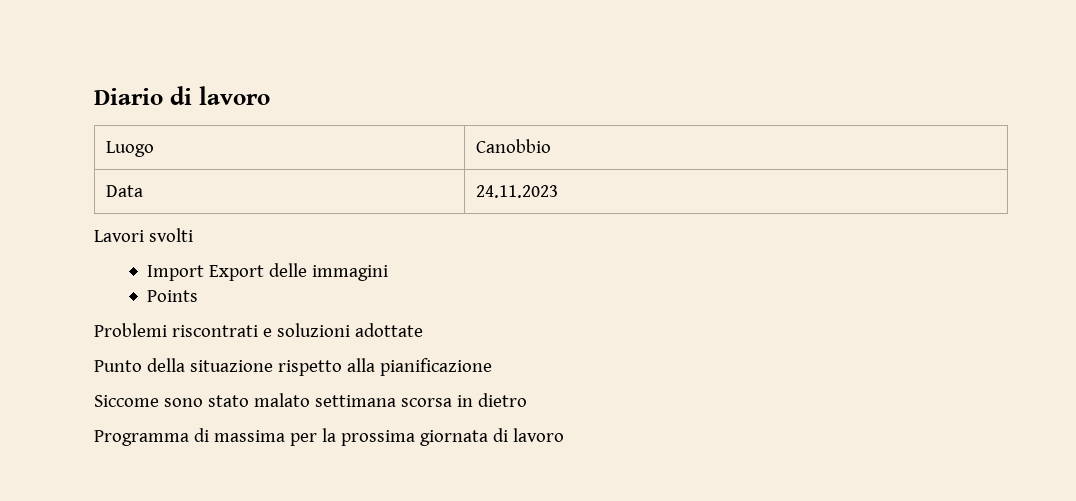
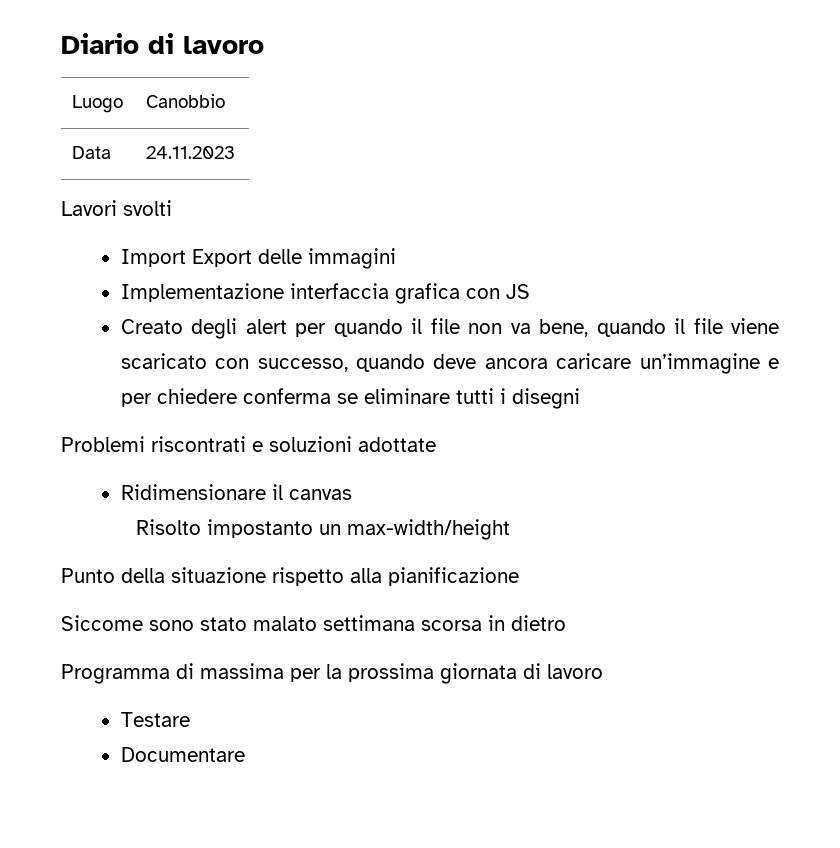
[146,290,198,302] Points -> [120,283,530,304] [120,318,780,339] [120,353,779,374] [120,388,580,409] Implementazione interfaccia grafica con JS // Creato degli alert per quando il file non va bene, quando il file viene scaricato con successo, quando deve ancora caricare un’immagine e per chiedere conferma se eliminare tutti i disegni
(423, 330) none -> [120,484,352,500] [135,519,510,540] // Ridimensionare il canvas // Risolto impostanto un max-width/height
(564, 435) none -> [120,712,190,727] [120,747,245,762] // Testare // Documentare

